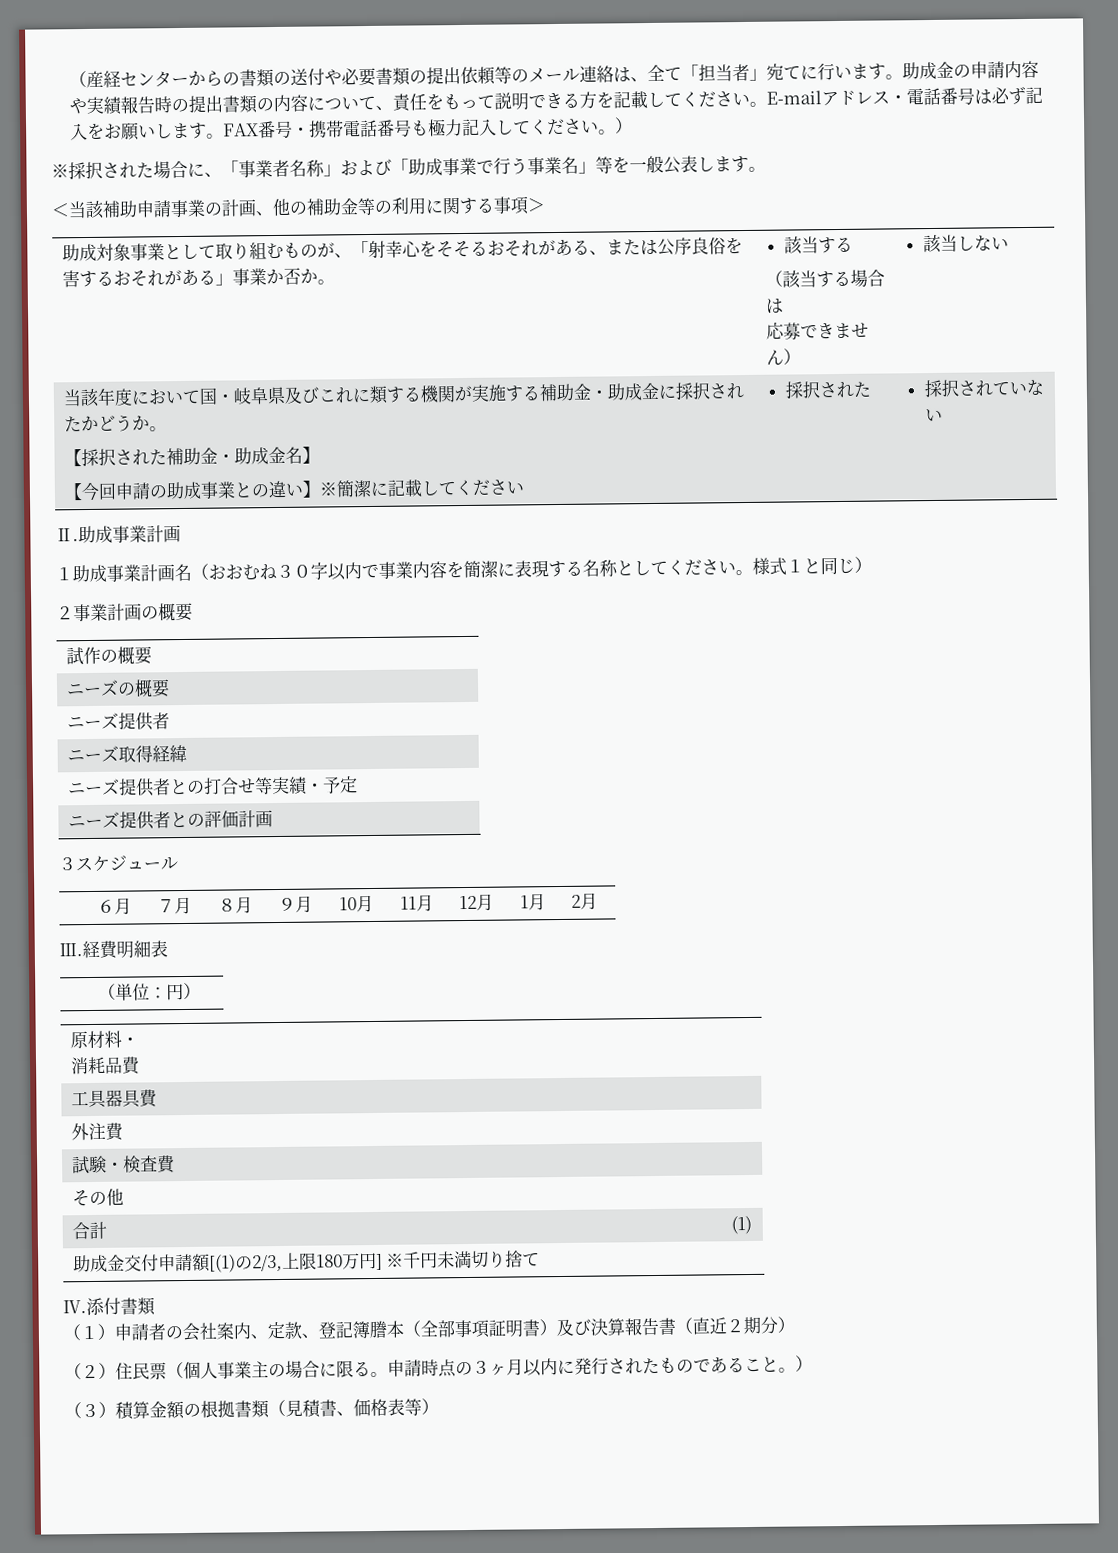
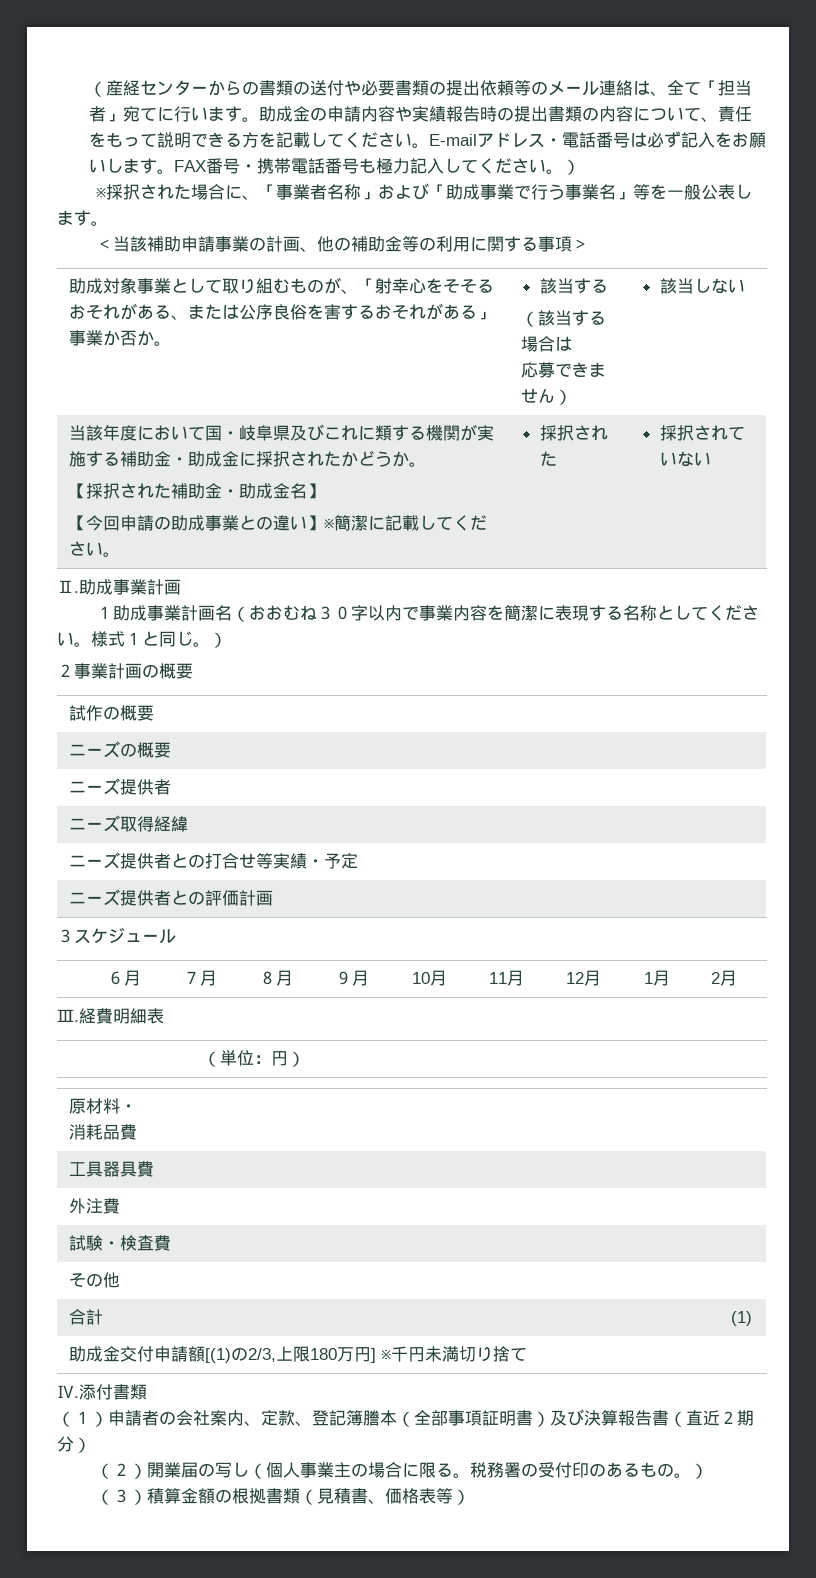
(524, 487) none -> [102,552,120,557] 。
(855, 566) none -> [193,642,210,647] 。
[115,1362,167,1380] 住民票 -> [146,1462,249,1478] 開業届の写し
[387,1356,779,1378] 申請時点の３ヶ月以内に発行されたものであること -> [469,1462,674,1478] 税務署の受付印のあるもの

